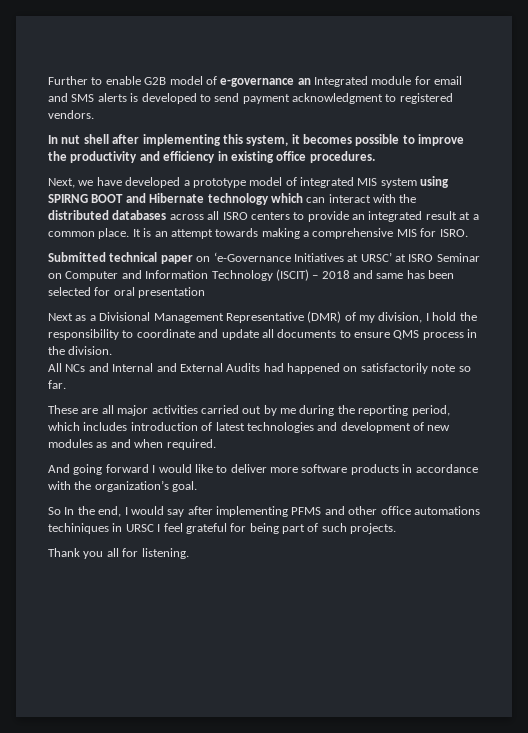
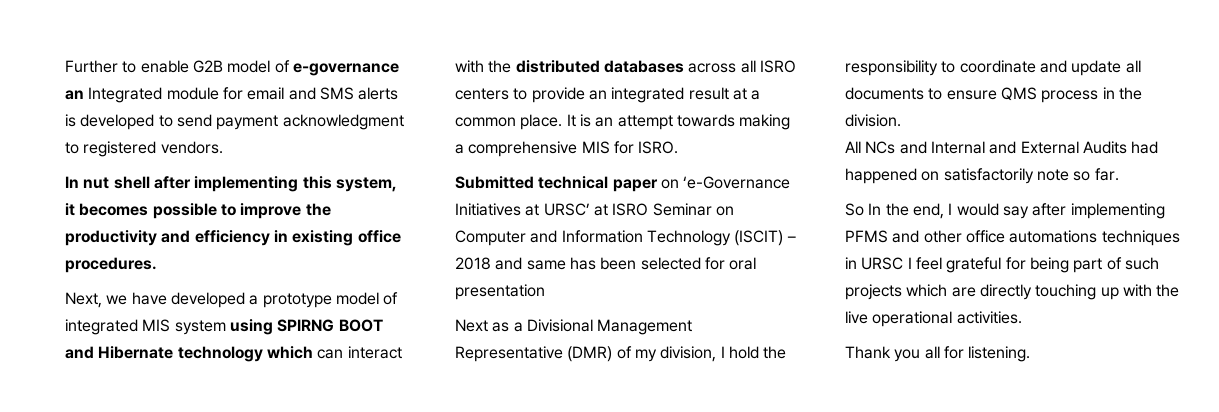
[48,405,450,416] [48,422,451,433] [48,439,216,450] [48,464,478,475] [48,480,198,492] // These are all major activities carried out by me during the reporting period, which includes introduction of latest technologies and development of new modules as and when required. // And going forward I would like to deliver more software products in accordance with the organization’s goal. -> (1119, 174) none
[48,523,109,534] techiniques -> [1101,230,1180,246] techniques
[350,523,397,534] projects. -> [845,284,1180,300] [845,311,1022,327] projects which are directly touching up with the live operational activities.

